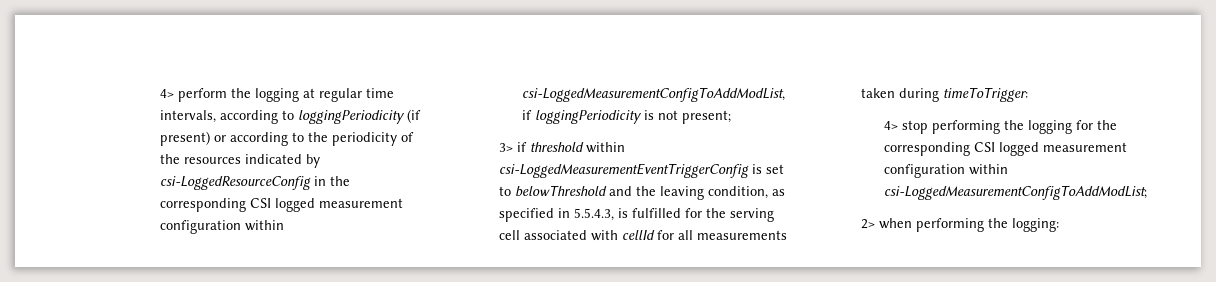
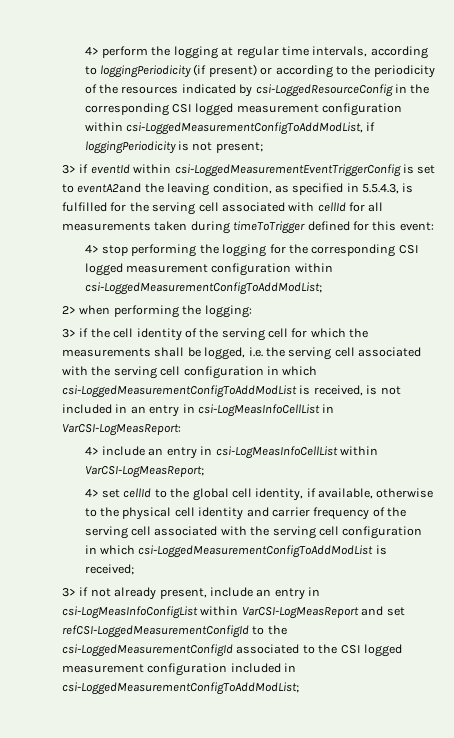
[530,142,585,152] threshold -> [90,164,130,174] eventId
[515,185,633,197] belowThreshold and -> [77,183,142,193] eventA2and
[943,87,1029,102] timeToTrigger: -> [233,221,434,234] timeToTrigger defined for this event:
(1060, 225) none -> [62,328,369,341] [62,347,422,360] [62,366,318,379] [62,385,401,398] [62,404,335,417] [62,424,182,436] [84,446,378,459] [84,466,204,478] [84,488,434,501] [84,507,407,520] [84,526,423,539] [84,545,387,558] [84,564,134,575] [62,587,321,600] [62,606,405,619] [62,625,287,638] [62,644,402,657] [62,663,297,676] [62,682,300,695] // 3> if the cell identity of the serving cell for which the measurements shall be logged, i.e. the serving cell associated with the serving cell configuration in which csi-LoggedMeasurementConfigToAddModList is received, is not included in an entry in csi-LogMeasInfoCellList in VarCSI-LogMeasReport: // 4> include an entry in csi-LogMeasInfoCellList within VarCSI-LogMeasReport; // 4> set cellId to the global cell identity, if available, otherwise to the physical cell identity and carrier frequency of the serving cell associated with the serving cell configuration in which csi-LoggedMeasurementConfigToAddModList is received; // 3> if not already present, include an entry in csi-LogMeasInfoConfigList within VarCSI-LogMeasReport and set refCSI-LoggedMeasurementConfigId to the csi-LoggedMeasurementConfigId associated to the CSI logged measurement configuration included in csi-LoggedMeasurementConfigToAddModList;

